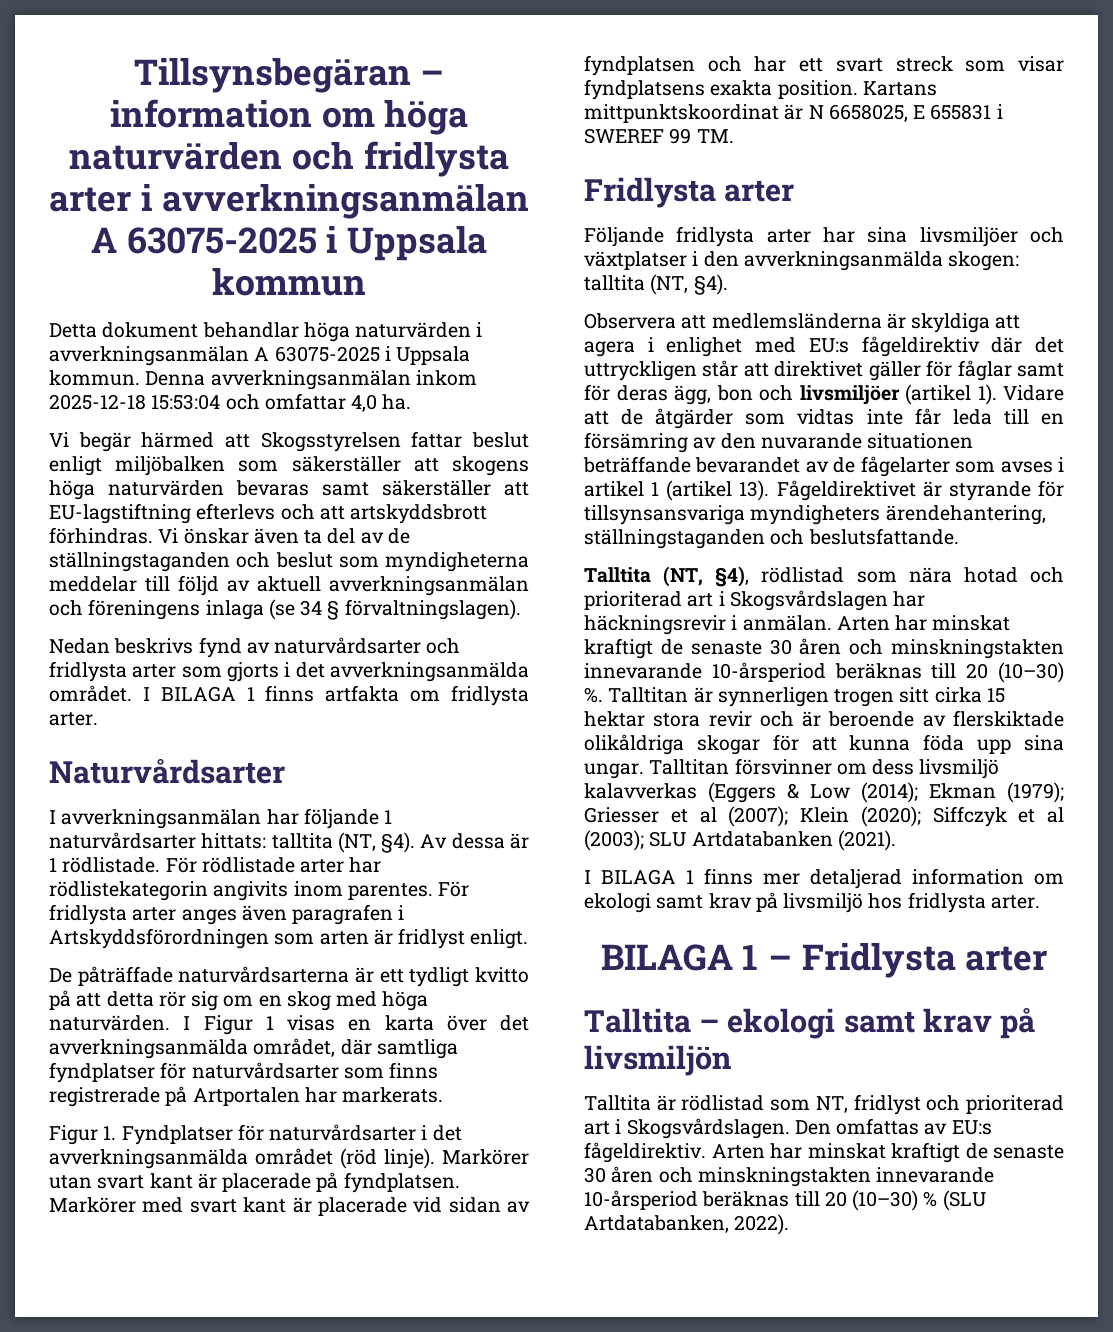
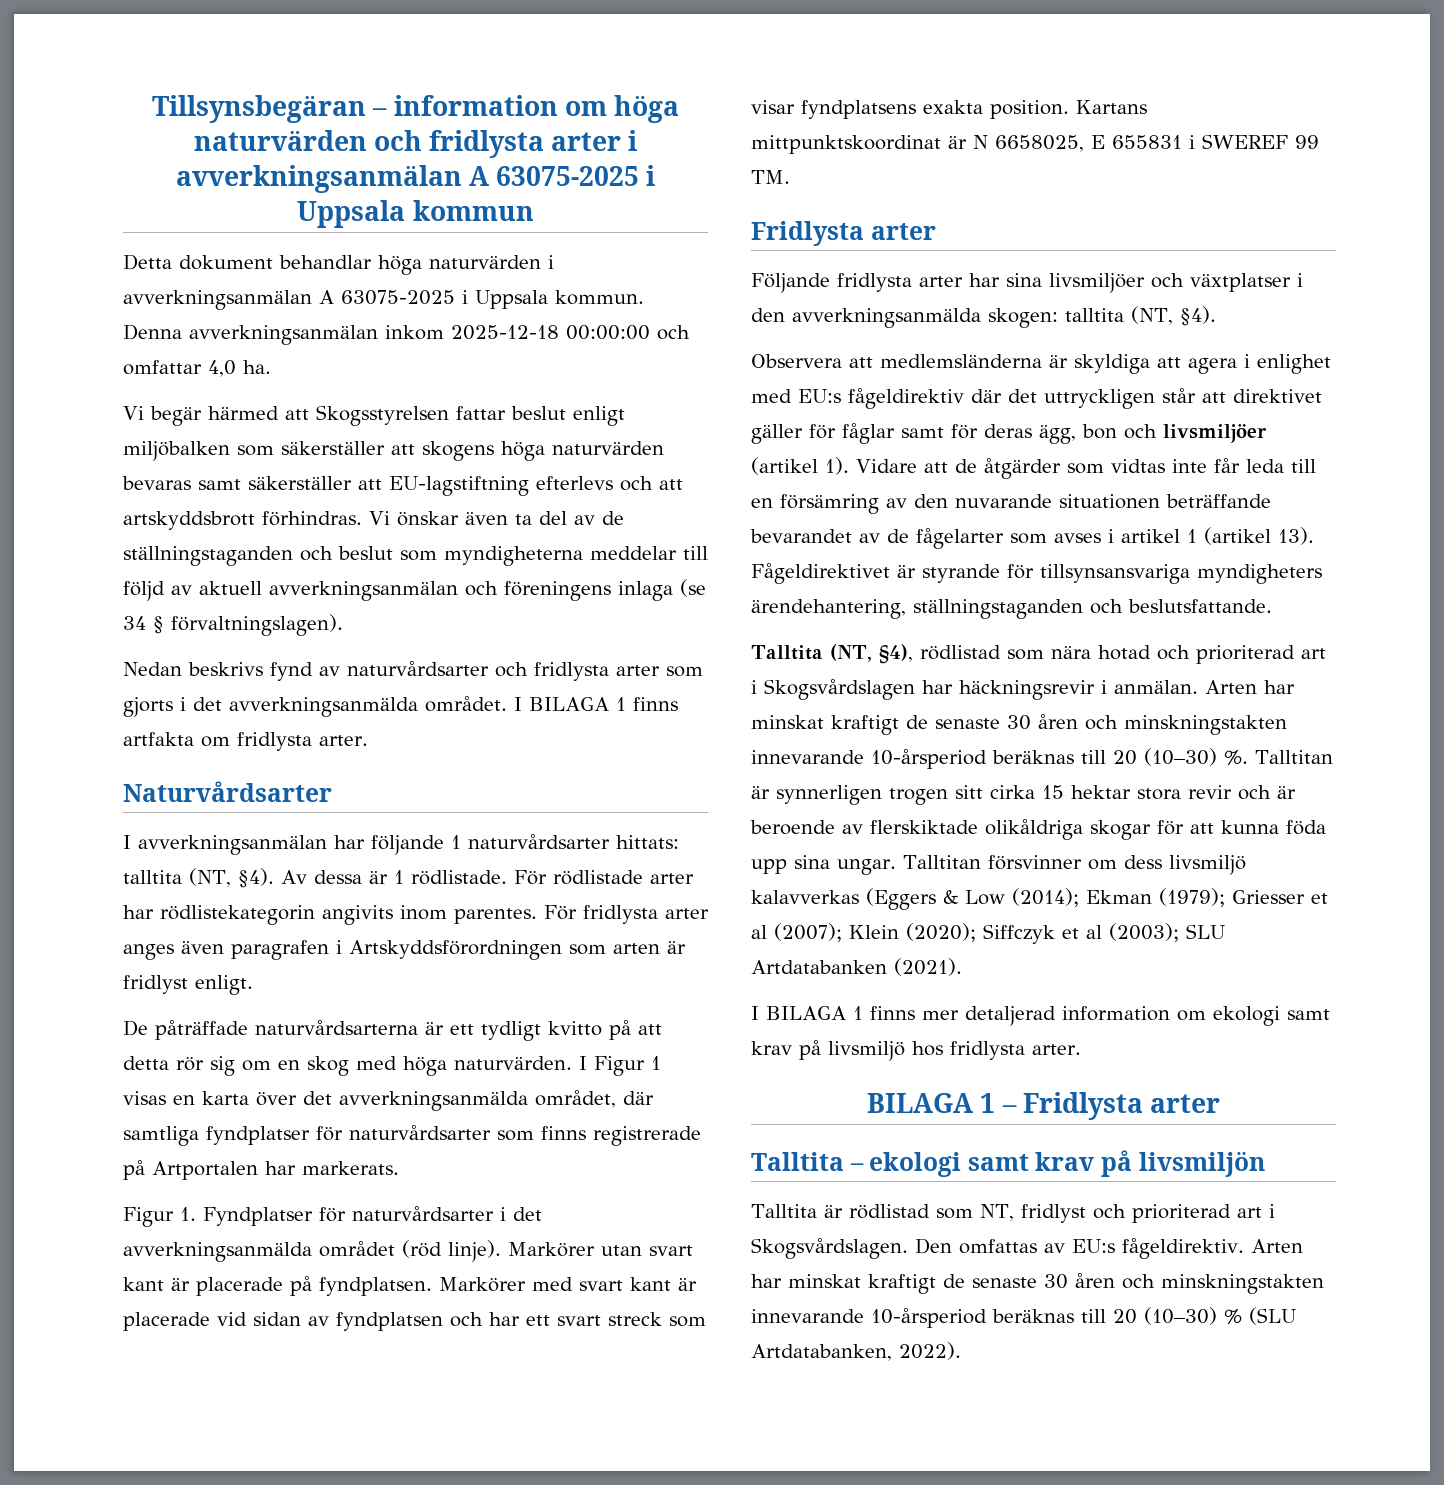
[151,394,221,410] 15:53:04 -> [566,325,650,340] 00:00:00

